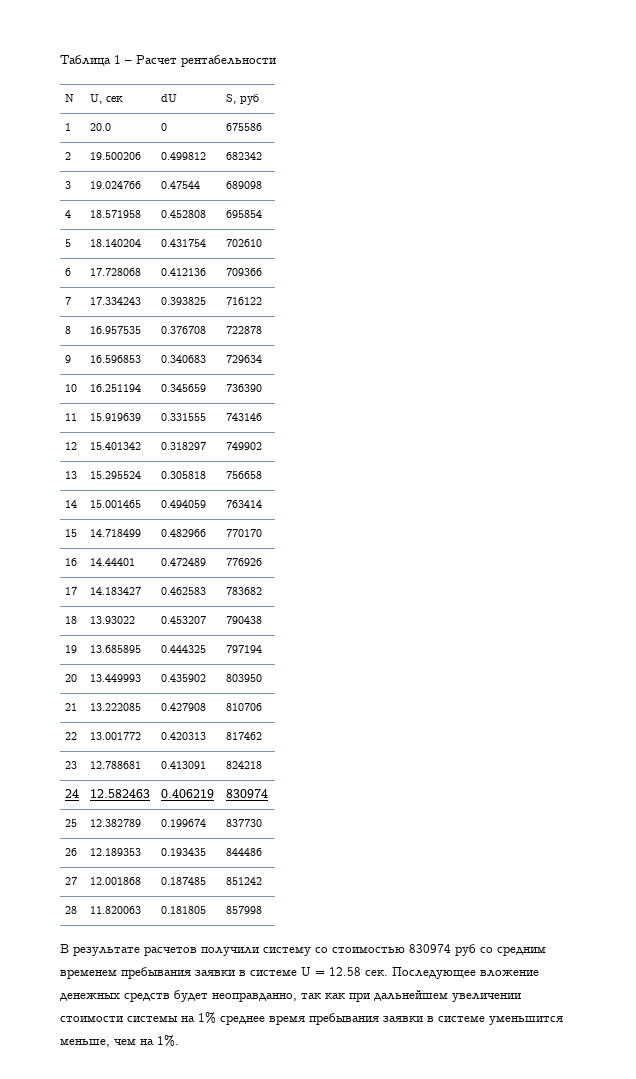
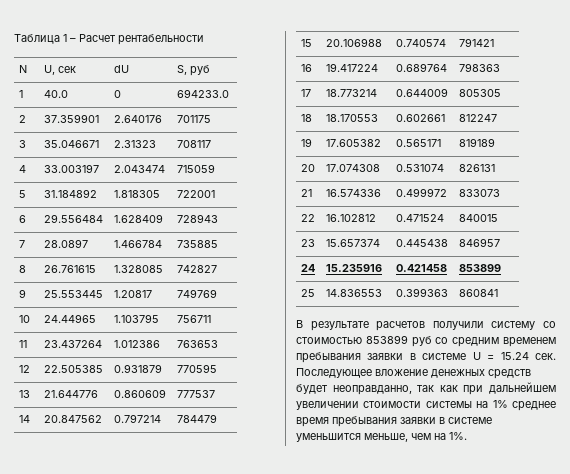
[90,123,112,131] 20.0 -> [44,90,69,98] 40.0
[226,123,263,131] 675586 -> [177,89,230,98] 694233.0
[90,152,142,160] [161,152,207,160] [226,152,263,160] [65,181,72,189] [90,181,142,189] [161,181,201,189] [226,181,263,189] [65,210,72,218] [90,210,142,218] [161,210,207,218] [226,210,263,218] [65,239,72,247] [90,239,142,247] [161,239,207,247] [226,239,263,247] [65,268,72,276] [90,268,142,276] [161,268,207,276] [226,268,263,276] [65,297,72,305] [90,297,142,305] [161,297,207,305] [226,297,263,305] [65,326,72,334] [90,326,142,334] [161,326,207,334] [226,326,263,334] [65,355,72,363] [90,355,142,363] [161,355,207,363] [226,355,263,363] [65,384,78,392] [90,384,142,392] [161,384,207,392] [226,384,263,392] [65,413,78,421] [90,413,142,421] [161,413,207,421] [226,413,263,421] [65,442,78,450] [90,442,142,450] [161,442,207,450] [226,442,263,450] [65,471,78,479] [90,471,142,479] [161,471,207,479] [226,471,263,479] [65,500,78,508] [90,500,142,508] [161,500,207,508] [226,500,263,508] [65,529,78,537] [90,529,142,537] [161,529,207,537] [226,529,263,537] [65,558,78,566] [90,558,136,566] [161,558,207,566] [226,558,263,566] [65,587,78,595] [90,587,142,595] [161,587,207,595] [226,587,263,595] [65,616,78,624] [90,616,136,624] [161,616,207,624] [226,616,263,624] [65,645,78,653] [90,645,142,653] [161,645,207,653] [226,645,263,653] [65,674,78,682] [90,674,142,682] [161,674,207,682] [226,674,263,682] [65,703,78,711] [90,703,142,711] [161,703,207,711] [226,703,263,711] [65,732,78,740] [90,732,142,740] [161,732,207,740] [226,732,263,740] [65,761,78,769] [90,761,142,769] [161,761,207,769] [226,761,263,769] [65,789,80,798] [90,789,151,798] [161,789,215,798] [226,789,269,798] [65,819,78,827] [90,819,142,827] [161,819,207,827] [226,819,263,827] [65,848,78,856] [90,848,142,856] [161,848,207,856] [226,848,263,856] [65,877,78,885] [90,877,142,885] [161,877,207,885] [226,877,263,885] [65,906,78,914] [90,906,142,914] [161,906,207,914] [226,906,263,914] 19.500206 | 0.499812 | 682342 // 3 | 19.024766 | 0.47544 | 689098 // 4 | 18.571958 | 0.452808 | 695854 // 5 | 18.140204 | 0.431754 | 702610 // 6 | 17.728068 | 0.412136 | 709366 // 7 | 17.334243 | 0.393825 | 716122 // 8 | 16.957535 | 0.376708 | 722878 // 9 | 16.596853 | 0.340683 | 729634 // 10 | 16.251194 | 0.345659 | 736390 // 11 | 15.919639 | 0.331555 | 743146 // 12 | 15.401342 | 0.318297 | 749902 // 13 | 15.295524 | 0.305818 | 756658 // 14 | 15.001465 | 0.494059 | 763414 // 15 | 14.718499 | 0.482966 | 770170 // 16 | 14.44401 | 0.472489 | 776926 // 17 | 14.183427 | 0.462583 | 783682 // 18 | 13.93022 | 0.453207 | 790438 // 19 | 13.685895 | 0.444325 | 797194 // 20 | 13.449993 | 0.435902 | 803950 // 21 | 13.222085 | 0.427908 | 810706 // 22 | 13.001772 | 0.420313 | 817462 // 23 | 12.788681 | 0.413091 | 824218 // 24 | 12.582463 | 0.406219 | 830974 // 25 | 12.382789 | 0.199674 | 837730 // 26 | 12.189353 | 0.193435 | 844486 // 27 | 12.001868 | 0.187485 | 851242 // 28 | 11.820063 | 0.181805 | 857998 -> [44,114,100,123] [114,115,163,123] [177,115,212,123] [19,140,27,148] [44,140,100,148] [114,140,157,148] [177,140,212,148] [19,165,27,173] [44,164,100,173] [114,165,166,173] [177,164,216,173] [19,190,27,198] [44,189,98,198] [114,190,161,198] [177,190,216,198] [19,215,27,223] [44,214,104,223] [114,214,164,223] [177,214,219,223] [19,240,26,248] [44,239,89,248] [114,240,163,248] [177,240,219,248] [19,265,27,273] [44,265,97,273] [114,265,164,273] [177,265,218,273] [19,289,27,298] [44,290,104,298] [114,290,153,298] [177,289,218,298] [19,315,31,323] [44,314,97,323] [114,314,160,323] [177,315,212,323] [19,340,28,348] [44,340,103,348] [114,340,161,348] [177,340,219,348] [19,365,31,373] [44,365,104,373] [114,364,163,373] [177,364,218,373] [19,390,31,398] [44,390,99,398] [114,389,167,398] [177,390,216,398] [19,415,31,423] [44,415,103,423] [114,414,162,423] [177,414,218,423] [301,39,313,47] [326,38,383,47] [396,39,447,47] [459,38,495,47] [301,64,313,72] [326,63,379,72] [396,63,448,72] [459,63,501,72] [301,89,312,97] [326,89,378,97] [396,88,449,97] [459,89,502,97] [301,114,313,122] [326,114,379,122] [396,114,446,122] [459,114,498,122] [301,138,313,147] [326,139,382,147] [396,139,442,147] [459,138,496,147] [301,164,316,172] [326,164,381,172] [396,164,445,172] [459,164,496,172] [301,189,313,197] [326,189,382,197] [396,188,448,197] [459,189,501,197] [301,214,316,222] [326,214,377,222] [396,214,445,222] [459,214,499,222] [301,239,316,247] [326,239,381,247] [396,239,449,247] [459,238,501,247] [301,264,316,272] [326,264,383,272] [396,264,448,272] [459,264,502,272] [301,289,316,297] [326,289,383,297] [396,288,449,297] [459,289,499,297] 37.359901 | 2.640176 | 701175 // 3 | 35.046671 | 2.31323 | 708117 // 4 | 33.003197 | 2.043474 | 715059 // 5 | 31.184892 | 1.818305 | 722001 // 6 | 29.556484 | 1.628409 | 728943 // 7 | 28.0897 | 1.466784 | 735885 // 8 | 26.761615 | 1.328085 | 742827 // 9 | 25.553445 | 1.20817 | 749769 // 10 | 24.44965 | 1.103795 | 756711 // 11 | 23.437264 | 1.012386 | 763653 // 12 | 22.505385 | 0.931879 | 770595 // 13 | 21.644776 | 0.860609 | 777537 // 14 | 20.847562 | 0.797214 | 784479 // 15 | 20.106988 | 0.740574 | 791421 // 16 | 19.417224 | 0.689764 | 798363 // 17 | 18.773214 | 0.644009 | 805305 // 18 | 18.170553 | 0.602661 | 812247 // 19 | 17.605382 | 0.565171 | 819189 // 20 | 17.074308 | 0.531074 | 826131 // 21 | 16.574336 | 0.499972 | 833073 // 22 | 16.102812 | 0.471524 | 840015 // 23 | 15.657374 | 0.445438 | 846957 // 24 | 15.235916 | 0.421458 | 853899 // 25 | 14.836553 | 0.399363 | 860841
[409,944,451,953] 830974 -> [365,335,408,344] 853899
[329,967,361,976] 12.58 -> [500,352,529,360] 15.24

